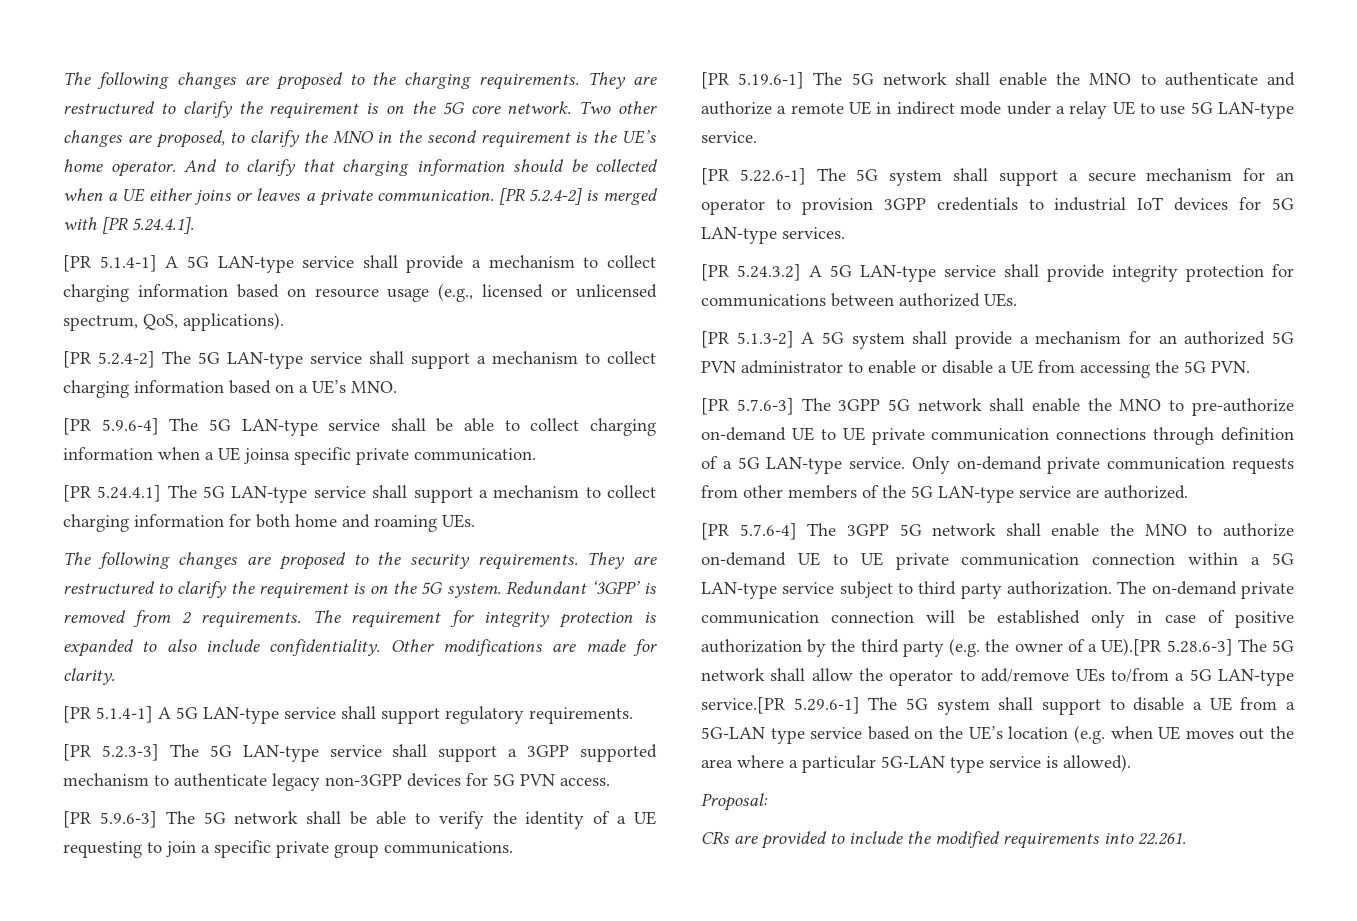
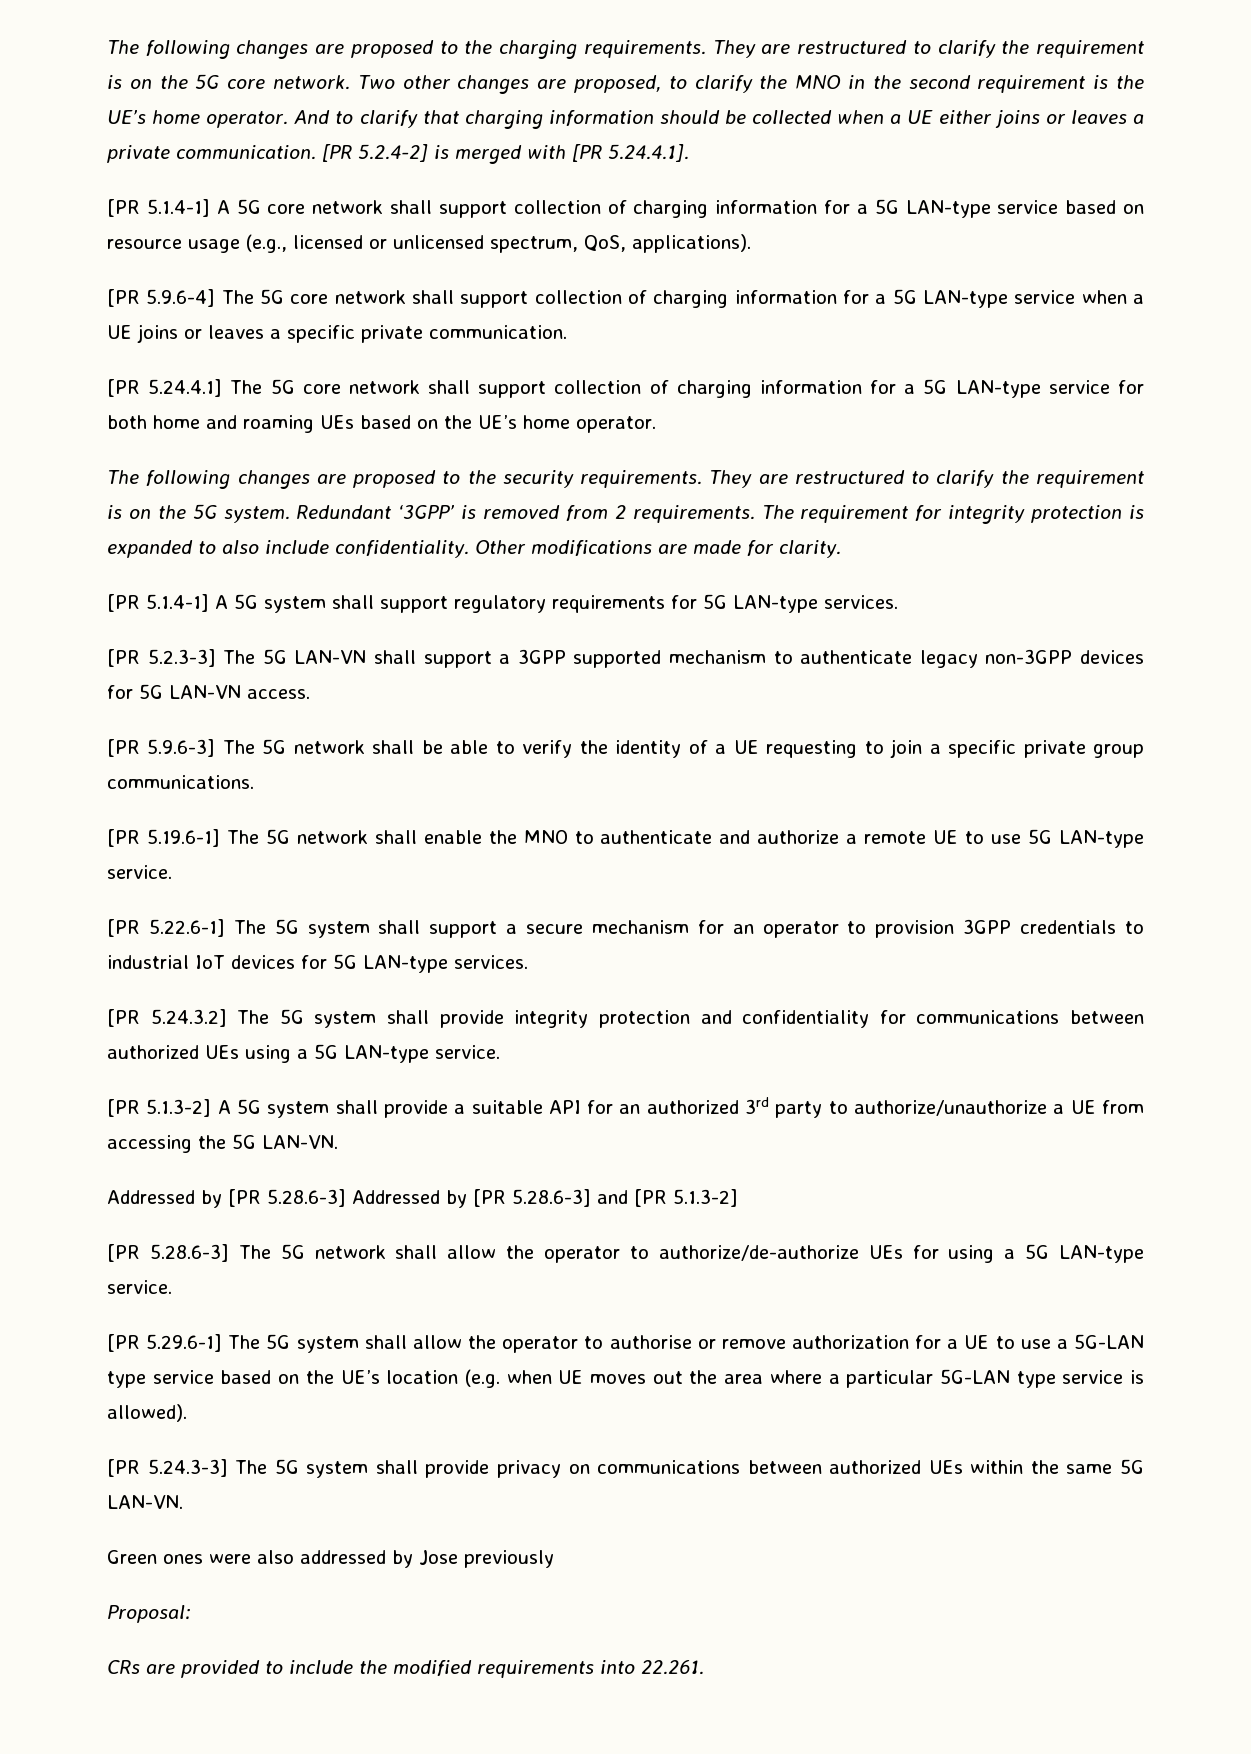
[217,255,656,273] [63,284,228,302] LAN-type service shall provide a mechanism to collect charging information -> [267,199,1059,218] core network shall support collection of charging information for a 5G LAN-type service
[98,351,656,369] [63,380,397,398] [63,418,656,436] [63,447,290,464] 5.2.4-2] The 5G LAN-type service shall support a mechanism to collect charging information based on a UE’s MNO. // [PR 5.9.6-4] The 5G LAN-type service shall be able to collect charging information when a UE joinsa -> [146,289,1145,308] [107,324,281,343] 5.9.6-4] The 5G core network shall support collection of charging information for a 5G LAN-type service when a UE joins or leaves a
[231,485,657,503] [63,514,224,532] LAN-type service shall support a mechanism to collect charging information -> [302,379,1110,398] core network shall support collection of charging information for a 5G LAN-type service
[442,514,475,528] UEs. -> [320,415,656,433] UEs based on the UE’s home operator.
[203,707,336,724] LAN-type service -> [264,596,326,613] system
[529,707,633,724] requirements. -> [552,594,898,613] requirements for 5G LAN-type services.
[242,745,382,762] LAN-type service -> [294,650,367,664] LAN-VN
[520,774,555,786] PVN -> [169,685,241,699] LAN-VN
[876,101,1135,119] in indirect mode under a relay UE -> (959, 837) none
[809,265,996,282] A 5G LAN-type service -> [237,1009,377,1028] The 5G system
(1264, 273) none -> [700,1010,870,1028] and confidentiality
[984,293,1017,307] UEs. -> [205,1044,500,1063] UEs using a 5G LAN-type service.
[1035,331,1122,344] mechanism -> [471,1100,581,1114] suitable API
[1272,332,1294,344] [701,360,993,374] 5G PVN administrator to enable or disable -> [745,1097,1048,1118] 3rd party to authorize/unauthorize
[1211,361,1250,373] [701,398,1294,416] [701,427,1294,445] [701,456,1294,474] [701,485,1188,503] [701,523,1294,540] [701,552,1294,570] [701,581,1294,599] [701,610,1294,628] [701,638,1162,657] PVN. // [PR 5.7.6-3] The 3GPP 5G network shall enable the MNO to pre-authorize on-demand UE to UE private communication connections through definition of a 5G LAN-type service. Only on-demand private communication requests from other members of the 5G LAN-type service are authorized. // [PR 5.7.6-4] The 3GPP 5G network shall enable the MNO to authorize on-demand UE to UE private communication connection within a 5G LAN-type service subject to third party authorization. The on-demand private communication connection will be established only in case of positive authorization by the third party (e.g. the owner of a UE).[PR -> [262,1135,338,1149] [107,1189,738,1208] [107,1244,140,1262] LAN-VN. // Addressed by [PR 5.28.6-3] Addressed by [PR 5.28.6-3] and [PR 5.1.3-2] // [PR
[981,668,1294,686] [701,697,785,714] add/remove UEs to/from a 5G LAN-type service.[PR -> [658,1244,1144,1263] [107,1280,172,1294] [107,1334,140,1352] authorize/de-authorize UEs for using a 5G LAN-type service. // [PR
[1042,697,1278,715] support to disable a UE from -> [412,1335,1051,1353] allow the operator to authorise or remove authorization for a UE to use
(1131, 763) none -> [107,1459,1144,1478] [107,1495,183,1509] [107,1550,554,1568] // [PR 5.24.3-3] The 5G system shall provide privacy on communications between authorized UEs within the same 5G LAN-VN. // Green ones were also addressed by Jose previously

